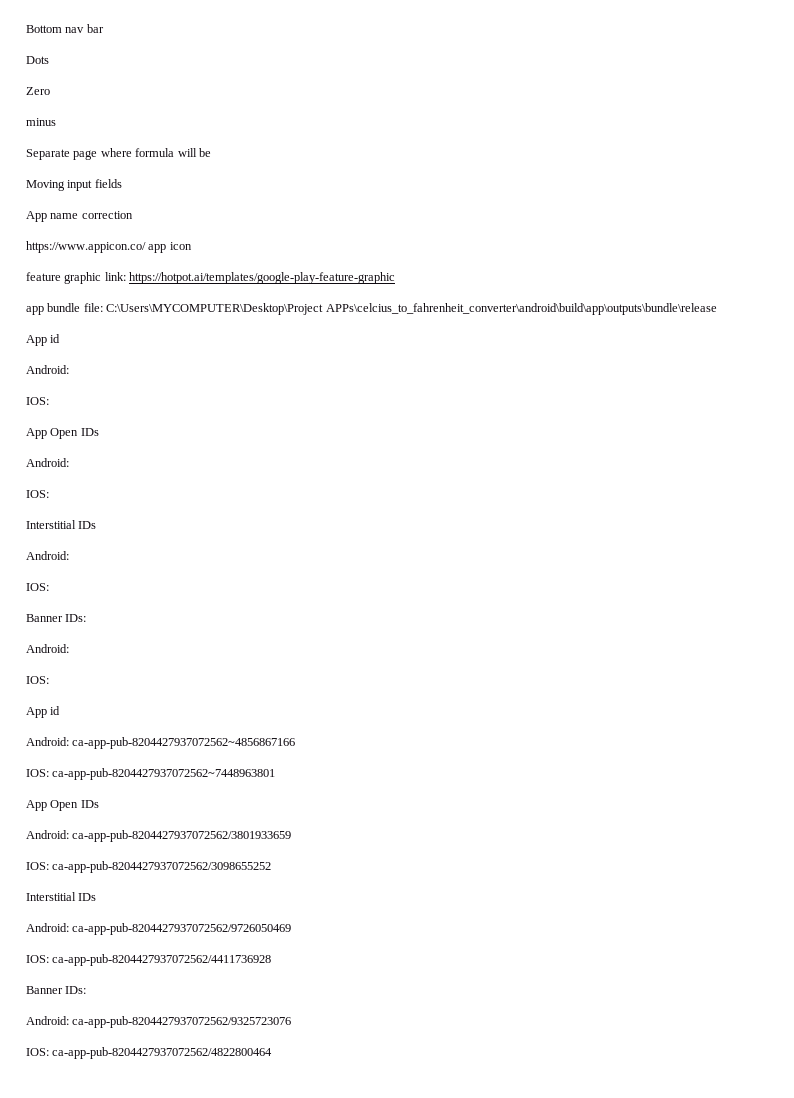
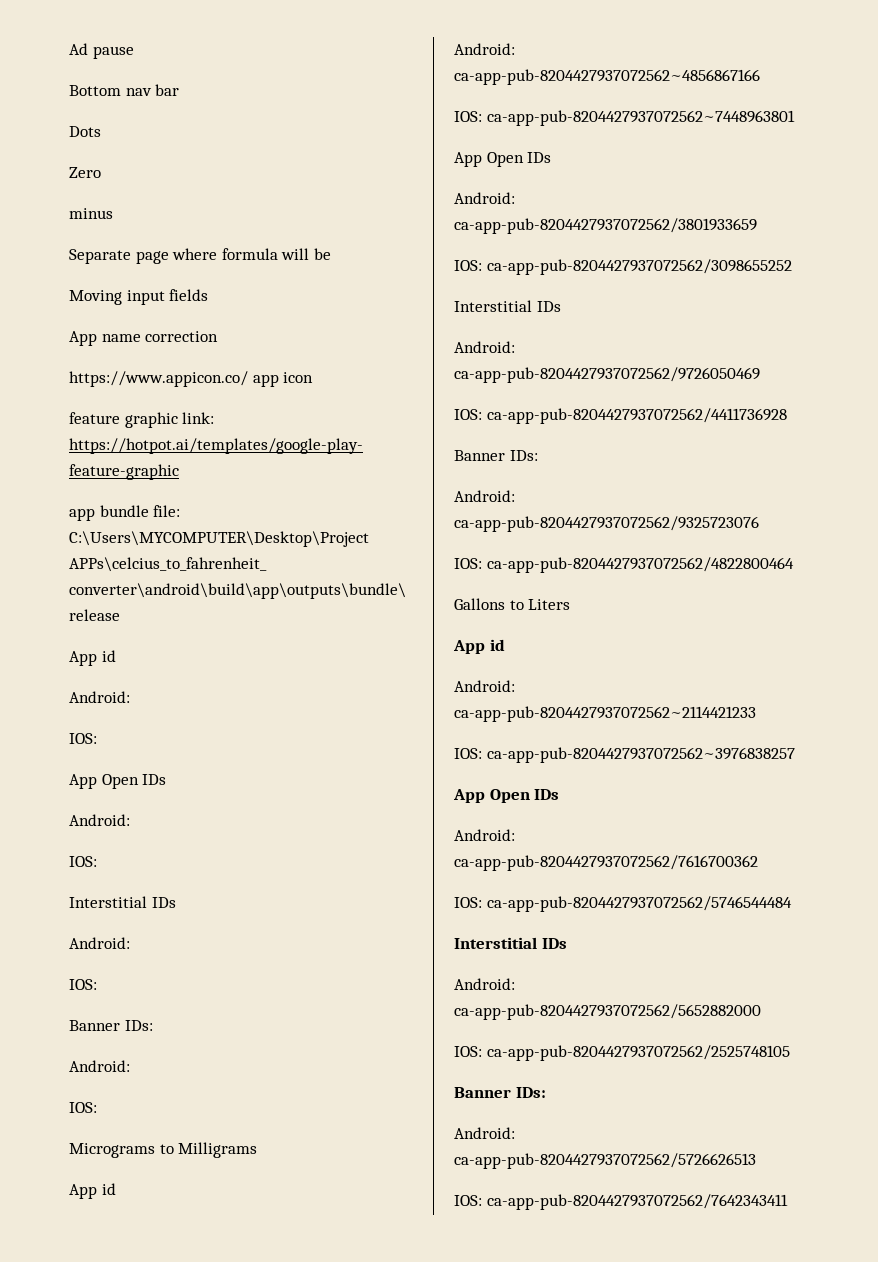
(26, 29) none -> [69,43,134,59] Ad pause //
(49, 680) none -> [69,1142,258,1158] // Micrograms to Milligrams
(273, 1053) none -> [454,598,571,610] [453,639,505,654] [454,680,515,692] [454,706,756,722] [454,747,795,763] [453,789,560,803] [454,829,515,841] [454,855,758,871] [454,896,792,912] [454,937,567,949] [454,978,515,990] [454,1004,761,1020] [454,1045,790,1061] [454,1087,546,1098] [454,1127,515,1139] [454,1153,756,1169] [454,1194,788,1210] // Gallons to Liters // App id // Android: ca-app-pub-8204427937072562~2114421233 // IOS: ca-app-pub-8204427937072562~3976838257 // App Open IDs // Android: ca-app-pub-8204427937072562/7616700362 // IOS: ca-app-pub-8204427937072562/5746544484 // Interstitial IDs // Android: ca-app-pub-8204427937072562/5652882000 // IOS: ca-app-pub-8204427937072562/2525748105 // Banner IDs: // Android: ca-app-pub-8204427937072562/5726626513 // IOS: ca-app-pub-8204427937072562/7642343411

